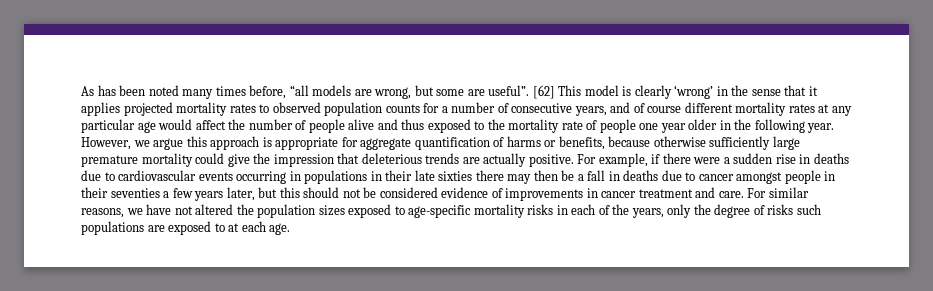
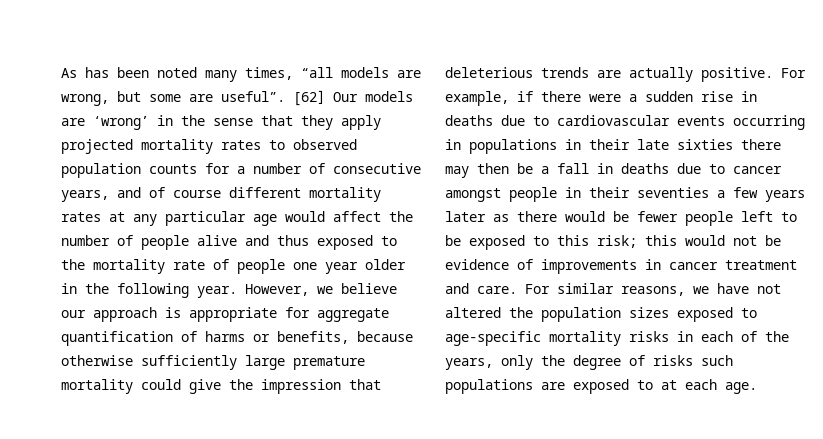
[215,85,287,99] times before, -> [245,67,293,80] times,
[558,85,672,99] This model is clearly -> [333,91,413,102] [61,118,85,126] Our models are
[808,86,818,96] [81,102,120,116] it applies -> [301,115,381,130] they apply
[153,136,207,150] argue this -> [341,283,397,294] [61,310,86,318] believe our
[226,187,340,201] later, but this should -> [445,211,797,226] [445,235,725,250] later as there would be fewer people left to be exposed to this risk; this would
[379,187,438,198] considered -> (781, 240) none

